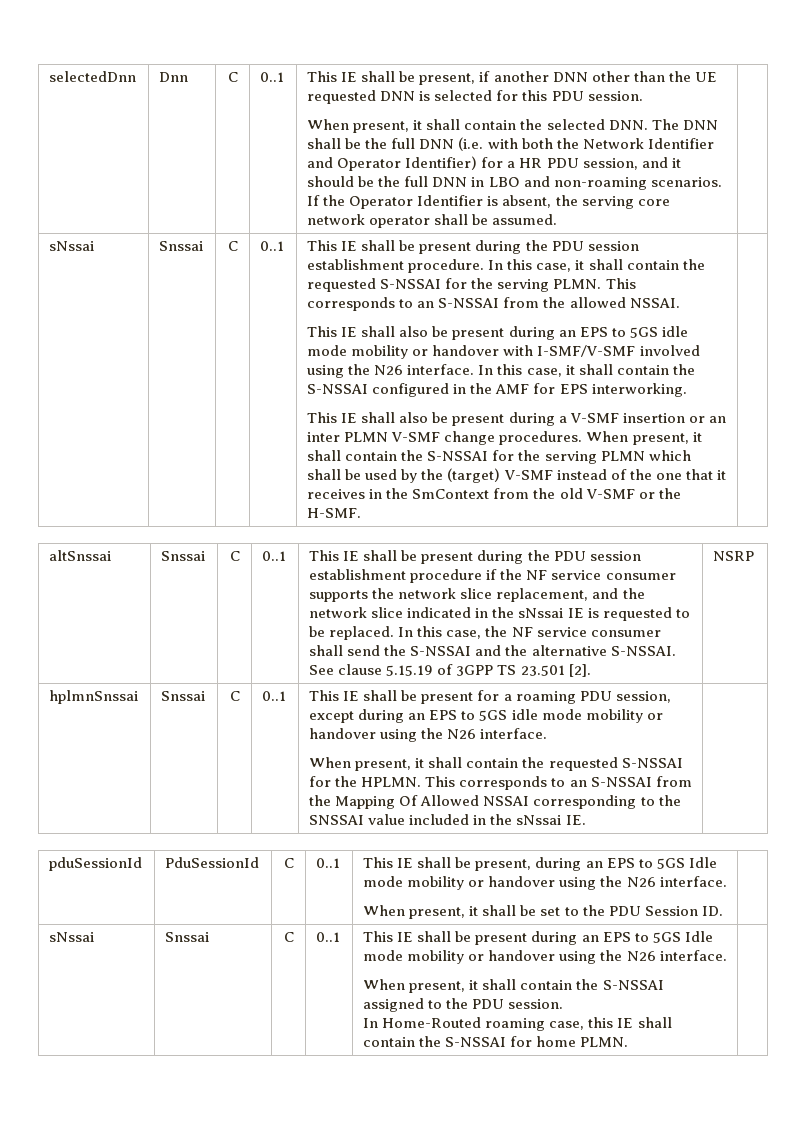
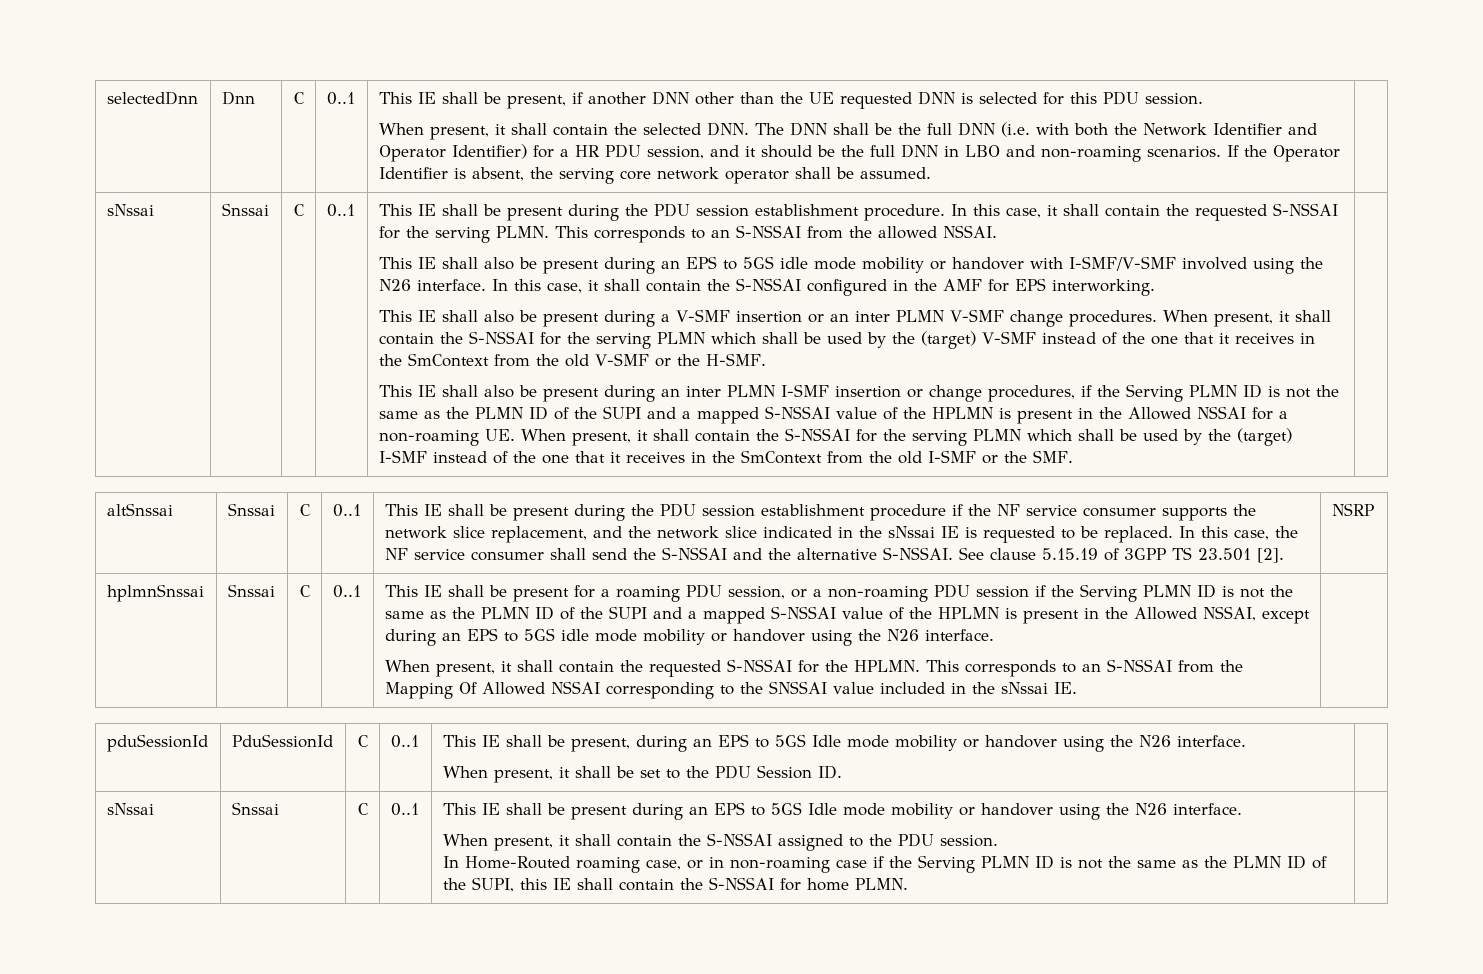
(362, 513) none -> [378,384,1339,402] [378,406,1288,424] [378,428,1292,446] [378,450,1073,464] // This IE shall also be present during an inter PLMN I-SMF insertion or change procedures, if the Serving PLMN ID is not the same as the PLMN ID of the SUPI and a mapped S-NSSAI value of the HPLMN is present in the Allowed NSSAI for a non-roaming UE. When present, it shall contain the S-NSSAI for the serving PLMN which shall be used by the (target) I-SMF instead of the one that it receives in the SmContext from the old I-SMF or the SMF.
(671, 697) none -> [790,584,1293,602] [384,606,1256,624] or a non-roaming PDU session if the Serving PLMN ID is not the same as the PLMN ID of the SUPI and a mapped S-NSSAI value of the HPLMN is present in the Allowed NSSAI,
(585, 1025) none -> [686,855,1327,873] [442,877,514,892] or in non-roaming case if the Serving PLMN ID is not the same as the PLMN ID of the SUPI,

